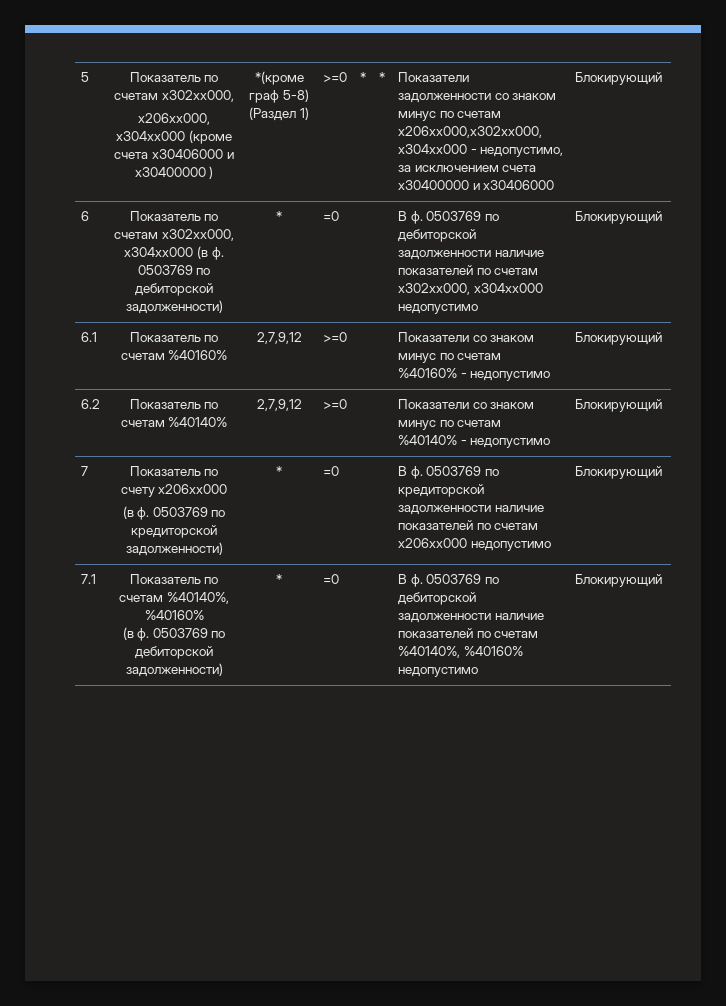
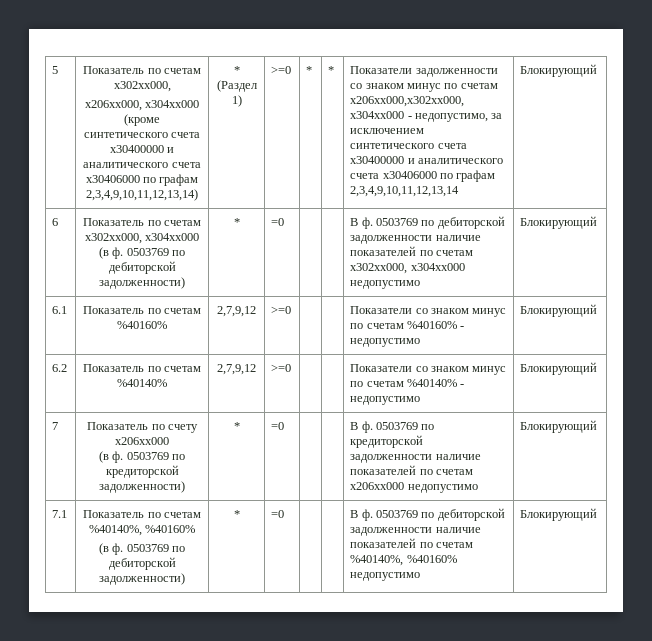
[114,149,234,159] [134,166,214,179] [254,71,304,85] [249,89,309,103] счета х30406000 и х30400000 ) | *(кроме граф 5-8) -> [83,132,201,138] [109,145,175,153] [83,162,201,168] [85,174,199,186] [86,189,198,201] [233,66,240,74] синтетического счета х30400000 и аналитического счета х30406000 по графам 2,3,4,9,10,11,12,13,14) | *
[502,165,537,172] [398,180,555,190] счета х30400000 и х30406000 -> [350,143,467,149] [350,156,504,164] [350,170,496,182] [350,186,460,197] синтетического счета х30400000 и аналитического счета х30406000 по графам 2,3,4,9,10,11,12,13,14

